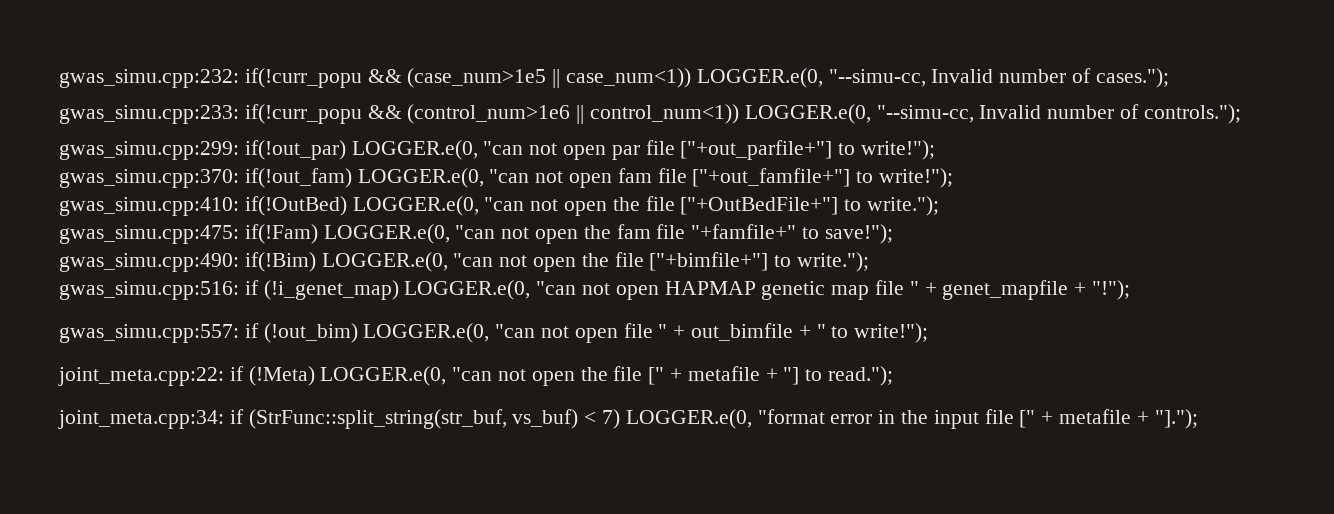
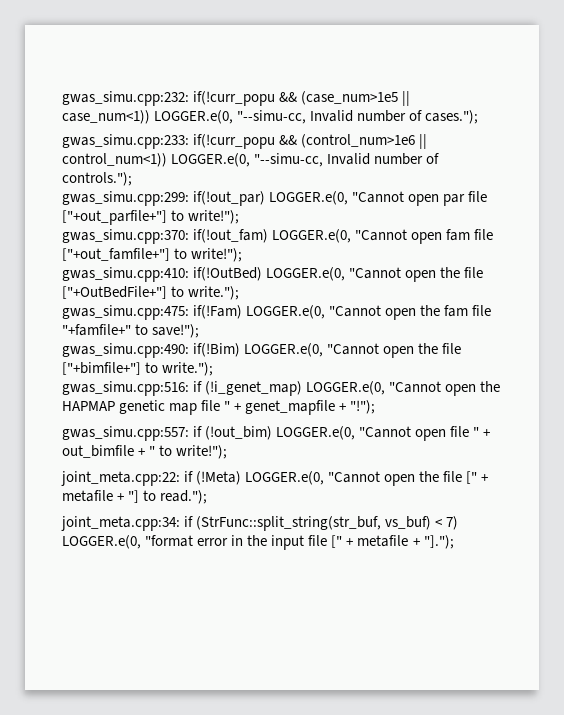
[483,141,558,155] "can not -> [352,191,405,203] "Cannot
[489,169,564,183] "can not -> [355,229,408,241] "Cannot
[484,197,559,211] "can not -> [349,267,402,279] "Cannot
[455,225,530,239] "can not -> [329,305,382,317] "Cannot
[453,253,528,267] "can not -> [327,343,380,355] "Cannot
[536,281,659,300] "can not open -> [389,381,501,396] "Cannot open the
[495,324,570,338] "can not -> [359,426,412,438] "Cannot
[452,367,527,381] "can not -> [328,471,381,483] "Cannot

